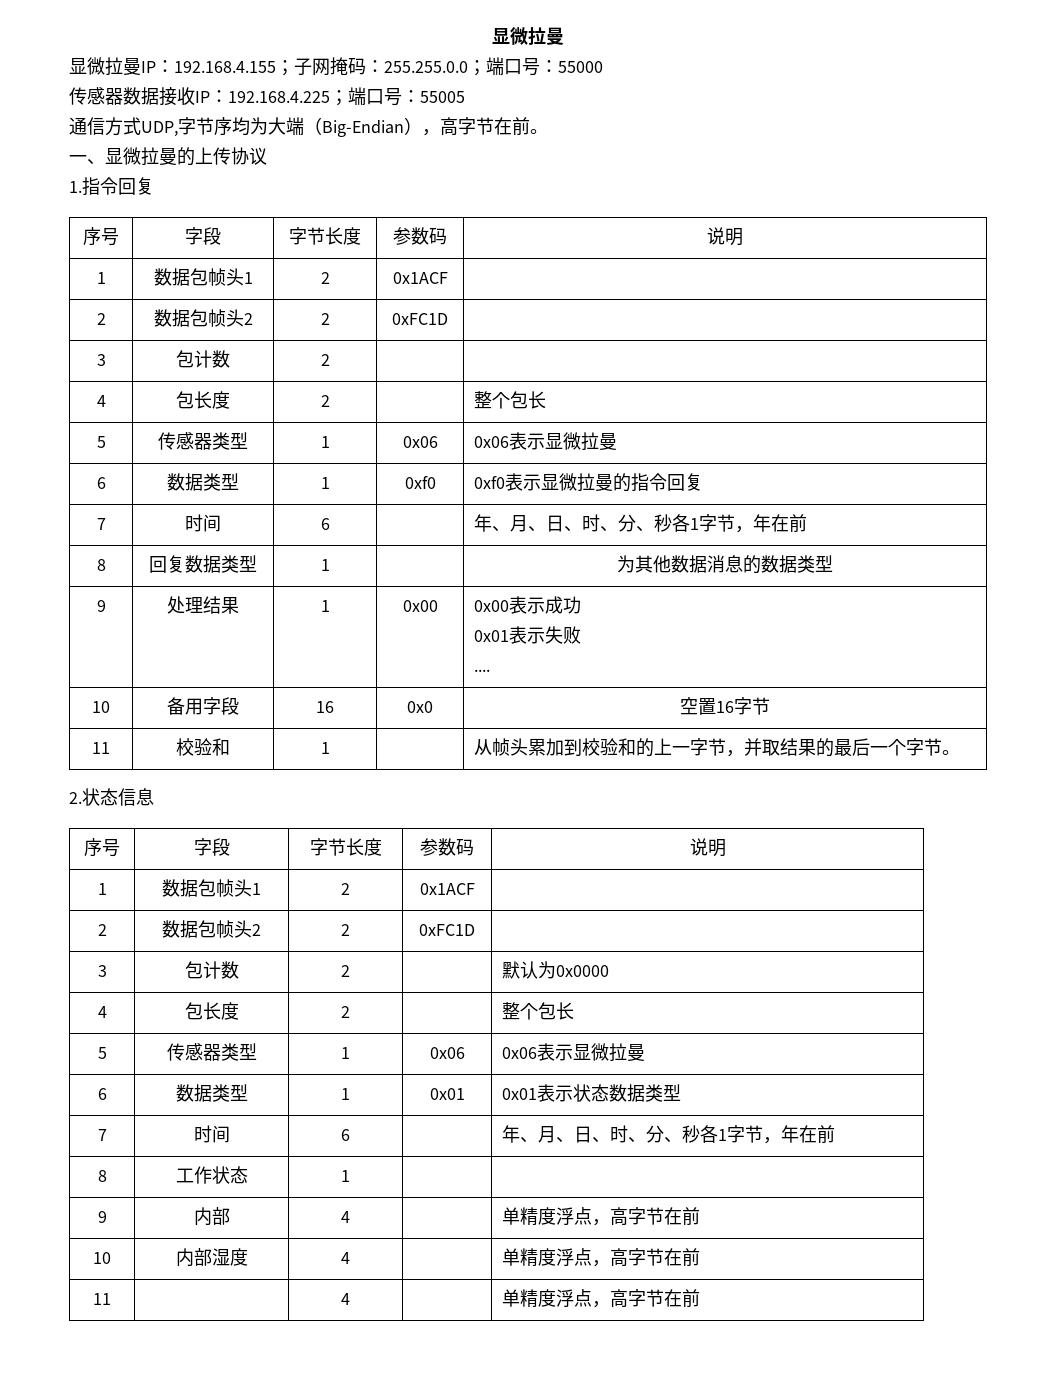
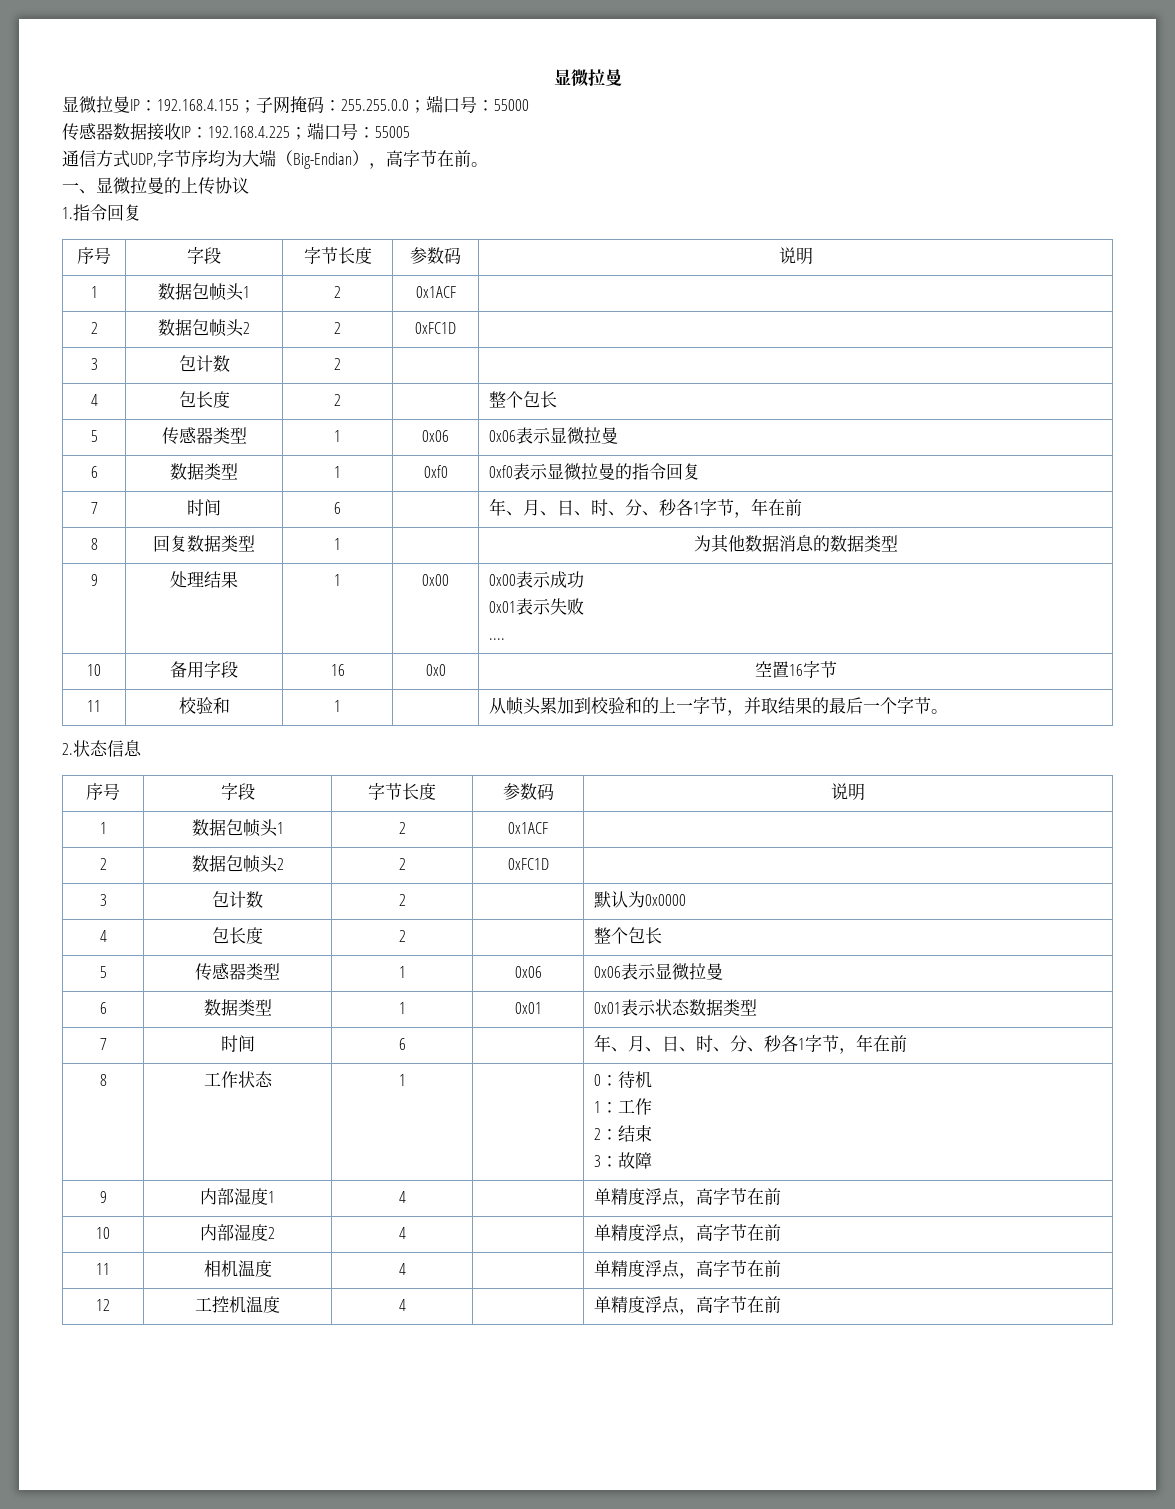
(350, 1176) none -> [593,1071,652,1088] [593,1098,652,1115] [593,1125,652,1142] [593,1152,652,1169] 0：待机 // 1：工作 // 2：结束 // 3：故障
(230, 1216) none -> [234,1188,275,1205] 湿度1
(248, 1257) none -> [268,1227,275,1239] 2
[341,1293,350,1305] [502,1289,701,1308] | 4 | | 单精度浮点，高字节在前 -> [203,1260,272,1277] [398,1263,406,1275] [593,1260,781,1279] [96,1299,110,1311] [195,1296,280,1313] [398,1299,406,1311] [593,1296,781,1315] 相机温度 | 4 | | 单精度浮点，高字节在前 // 12 | 工控机温度 | 4 | | 单精度浮点，高字节在前

